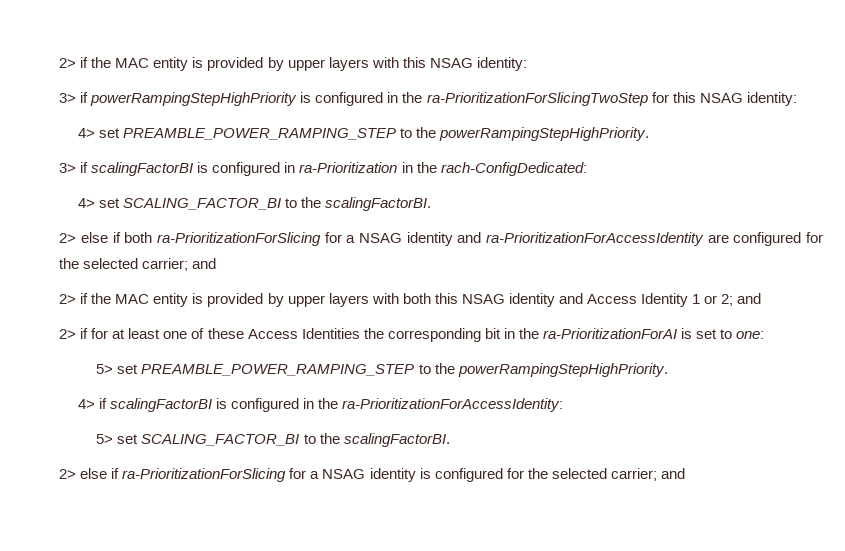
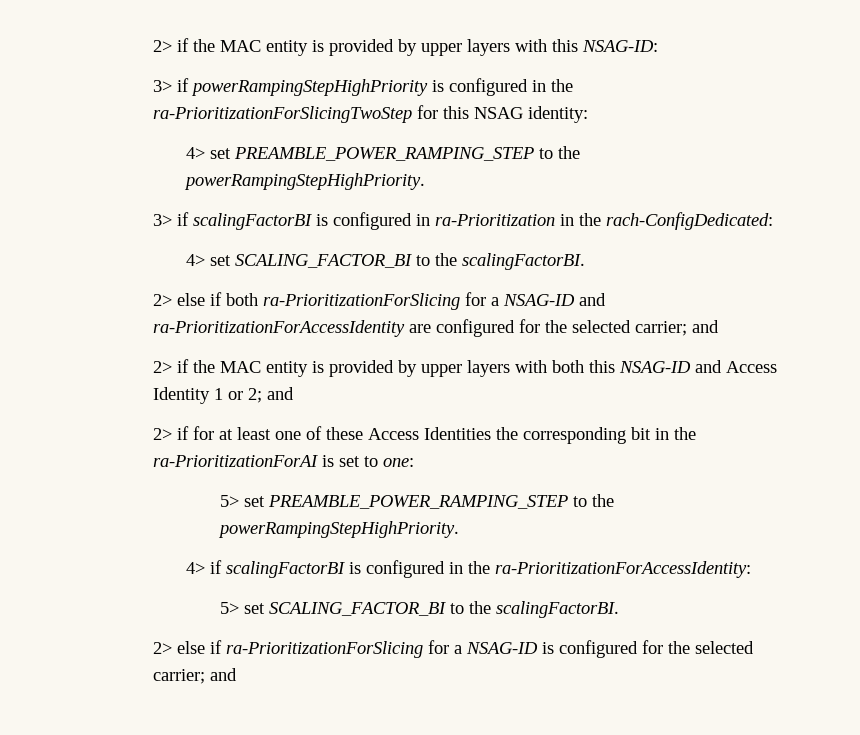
[429,57,527,71] NSAG identity: -> [581,40,658,52] NSAG-ID:
[358,232,453,246] NSAG identity -> [502,294,575,306] NSAG-ID
[461,293,555,307] NSAG identity -> [618,361,691,373] NSAG-ID
[322,468,416,482] NSAG identity -> [465,642,538,654] NSAG-ID

